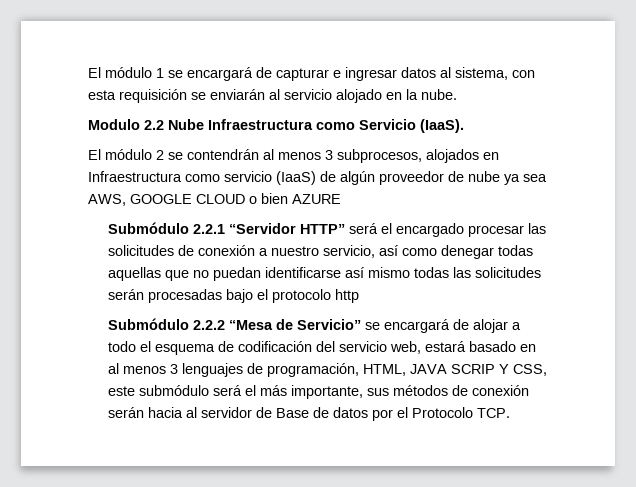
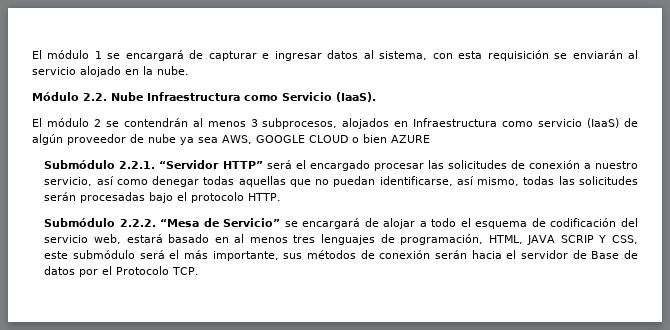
[88,119,164,130] Modulo 2.2 -> [32,92,107,101] Módulo 2.2.
[192,224,225,234] 2.2.1 -> [119,161,156,169] 2.2.1.
[264,267,410,278] identificarse así mismo -> [379,176,520,186] identificarse, así mismo,
[334,289,359,303] [107,318,225,330] http // Submódulo 2.2.2 -> [248,193,282,201] [44,218,156,227] HTTP. // Submódulo 2.2.2.
[169,364,178,374] 3 -> [293,235,316,243] tres
[185,407,197,418] al -> [506,250,517,259] el

